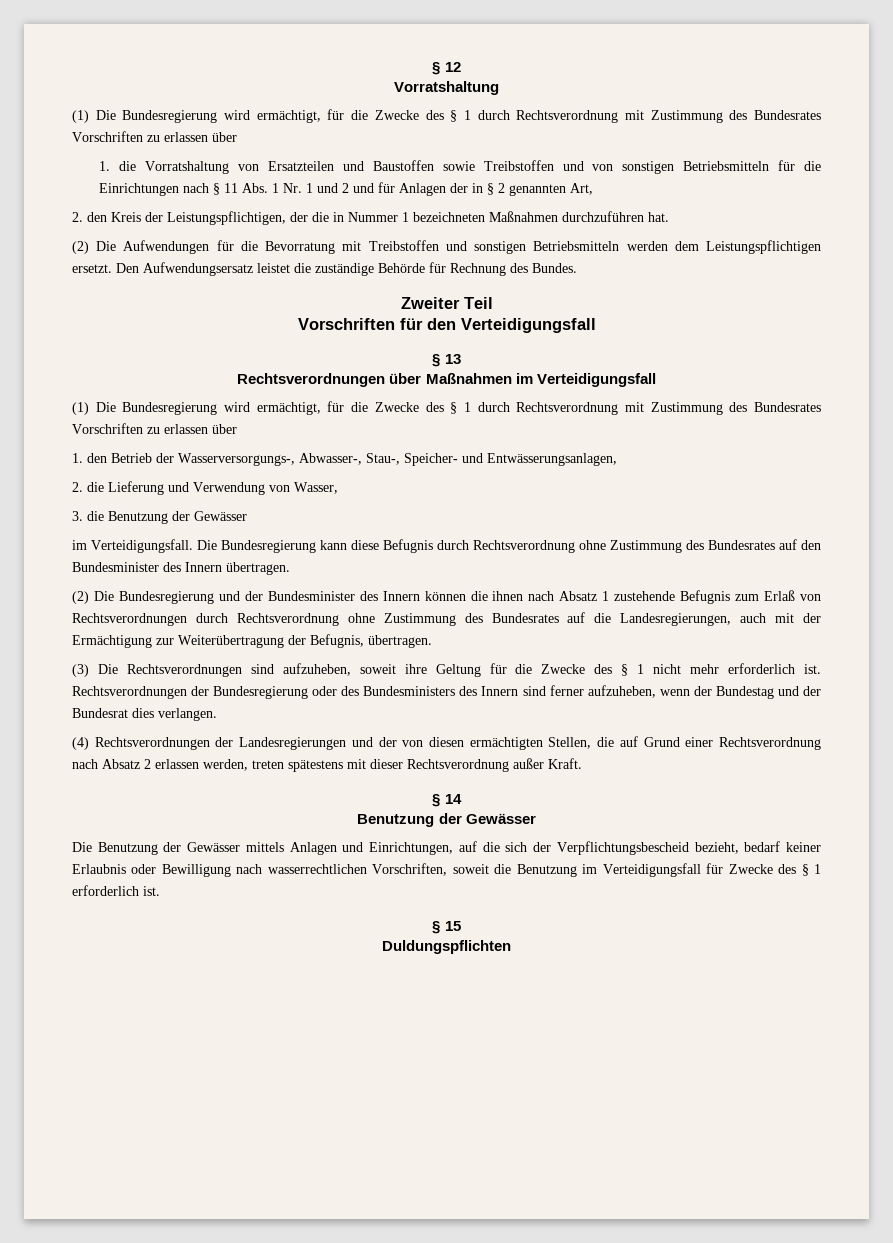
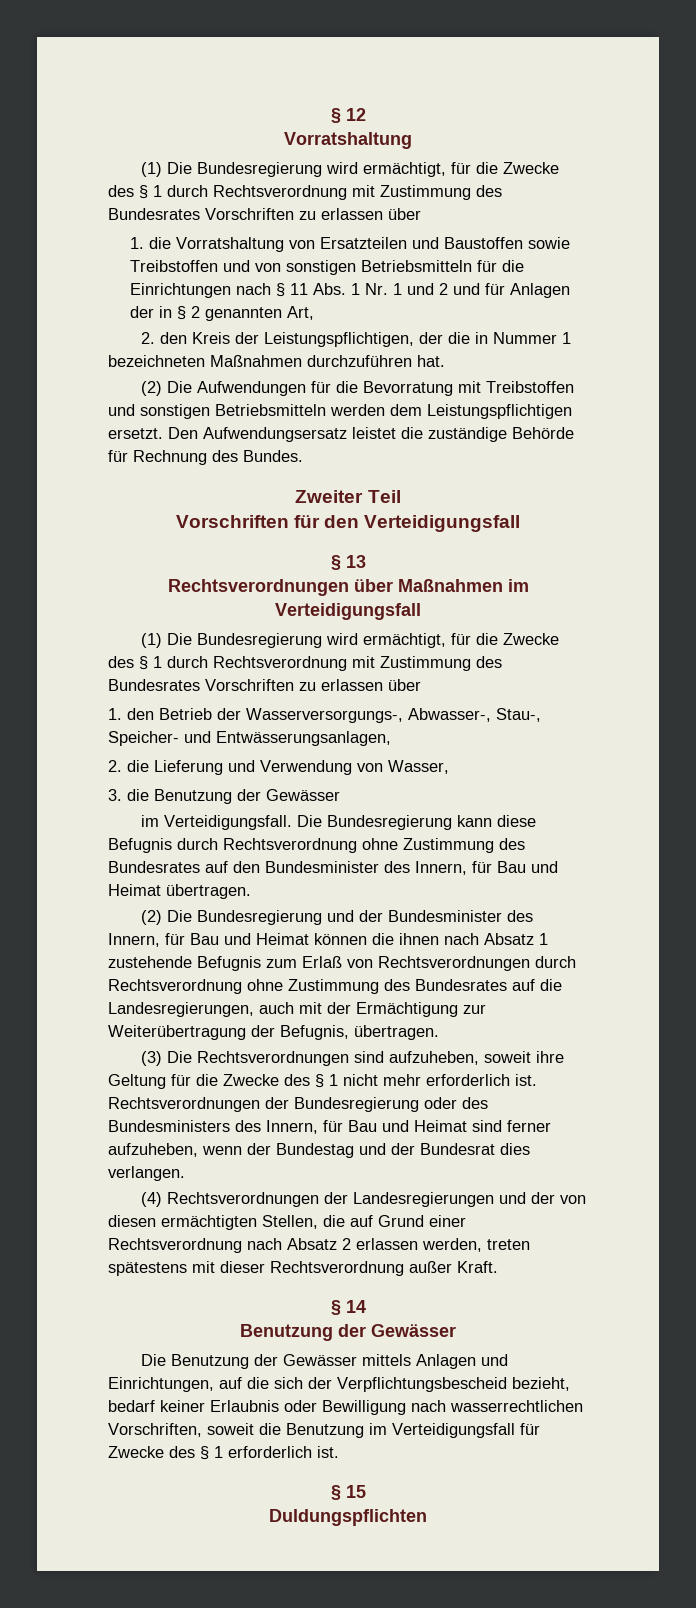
[185,562,222,572] Innern -> [415,861,558,875] [108,884,161,896] Innern, für Bau und Heimat
[382,591,420,601] Innern -> [108,933,309,947] Innern, für Bau und Heimat
[481,686,519,696] Innern -> [266,1120,467,1134] Innern, für Bau und Heimat

